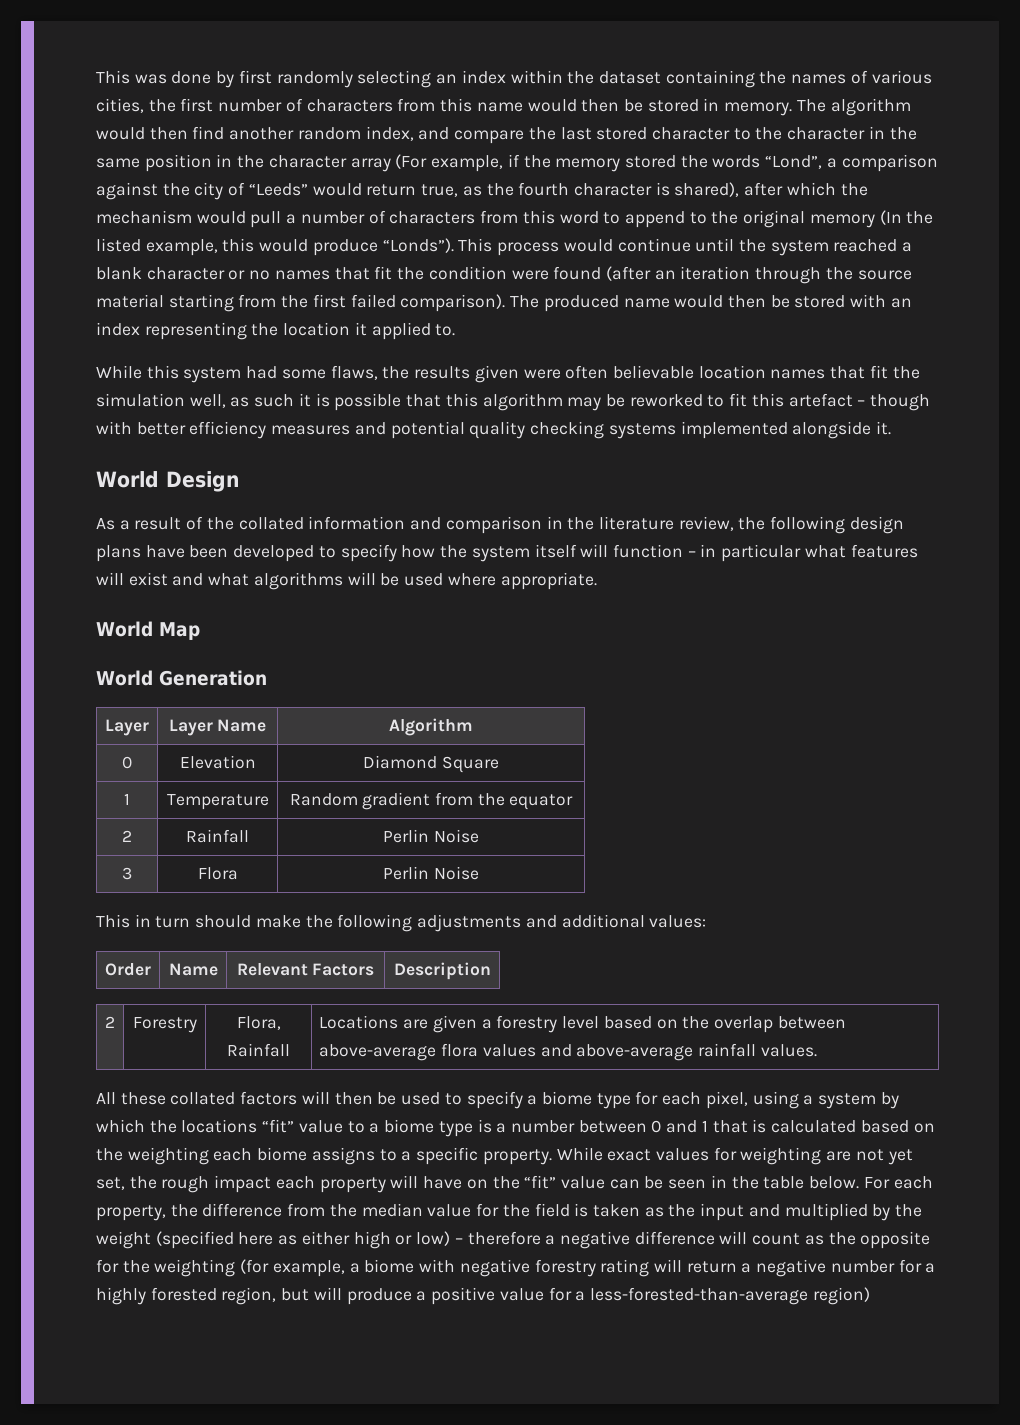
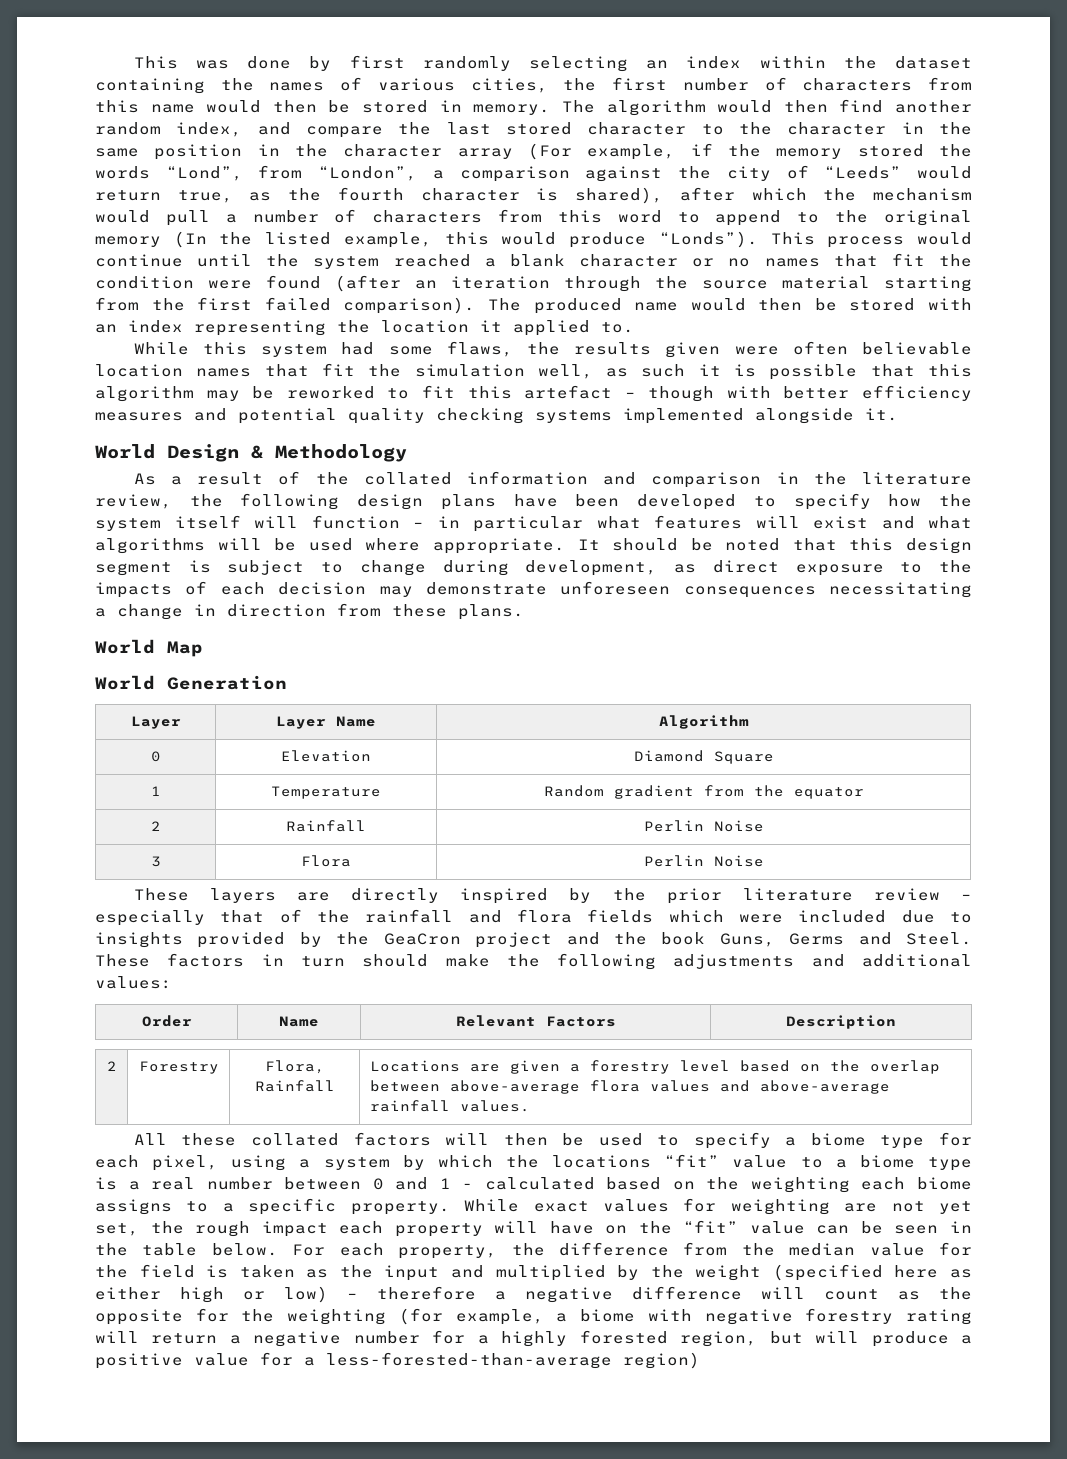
(823, 162) none -> [258,165,418,181] from “London”,
(239, 481) none -> [251,444,407,462] & Methodology
(597, 581) none -> [577,538,973,554] [95,560,973,576] [95,581,972,598] [95,603,524,620] It should be noted that this design segment is subject to change during development, as direct exposure to the impacts of each decision may demonstrate unforeseen consequences necessitating a change in direction from these plans.
[96,914,130,928] This -> [133,888,972,904] [95,909,973,926] [95,932,972,948] [95,953,245,967] These layers are directly inspired by the prior literature review – especially that of the rainfall and flora fields which were included due to insights provided by the GeaCron project and the book Guns, Germs and Steel. These factors
(507, 1128) none -> [151,1177,196,1190] real
[712,1119,767,1133] that is -> [462,1183,474,1189] -

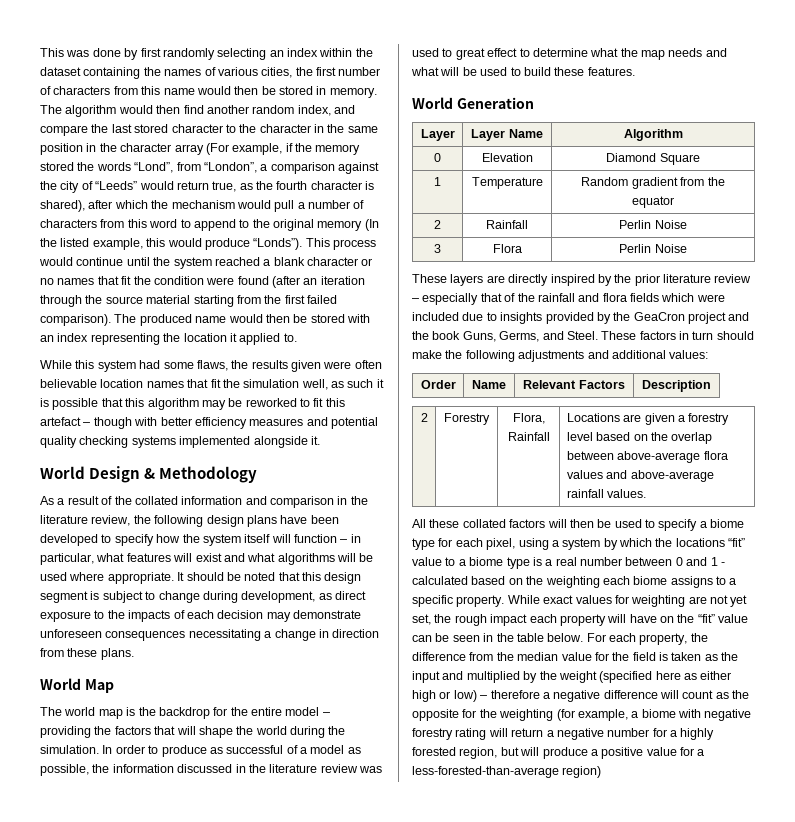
[473,516,583,532] particular -> [40,553,94,565] particular,
(203, 649) none -> [40,707,330,719] [40,726,346,738] [40,745,361,757] [40,764,382,776] [412,48,727,60] [411,67,635,76] // The world map is the backdrop for the entire model – providing the factors that will shape the world during the simulation. In order to produce as successful of a model as possible, the information discussed in the literature review was used to great effect to determine what the map needs and what will be used to build these features.
[789,933,845,945] Germs -> [499,331,540,342] Germs,

